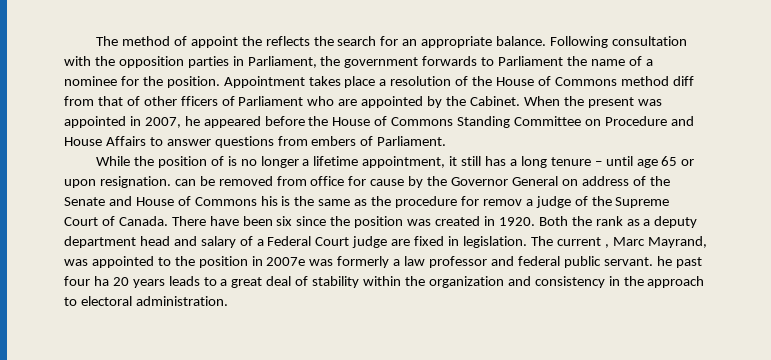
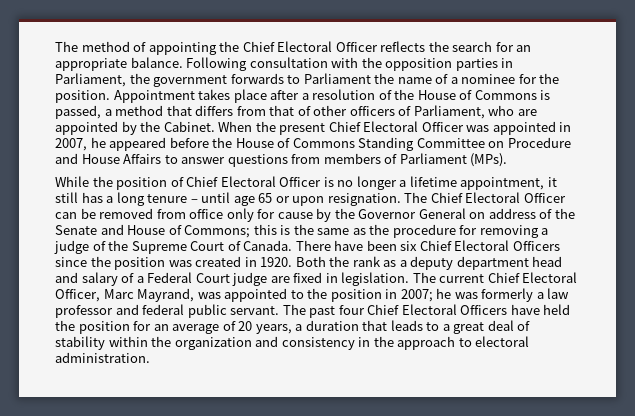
[190,36,262,48] appoint the -> [148,41,378,55] appointing the Chief Electoral Officer
(376, 82) none -> [270,90,300,100] after
[620,76,694,86] method diff -> [540,90,551,100] [55,105,234,119] is passed, a method that differs
[180,96,304,106] fficers of Parliament -> [349,105,485,119] officers of Parliament,
(634, 102) none -> [328,121,464,132] Chief Electoral Officer
[311,136,447,146] embers of Parliament. -> [323,153,508,167] members of Parliament (MPs).
(224, 161) none -> [186,176,322,187] Chief Electoral Officer
(171, 182) none -> [404,192,566,203] The Chief Electoral Officer
(345, 181) none -> [226,208,254,222] only
[194,196,278,206] Commons his -> [184,224,277,238] Commons; this
[482,199,522,206] remov -> [479,225,539,238] removing
(293, 221) none -> [419,240,560,251] Chief Electoral Officers
[604,244,609,248] , -> [487,272,578,283] [55,289,100,302] Chief Electoral Officer,
[266,257,306,266] 2007e -> [400,288,452,302] 2007; he
[656,256,672,266] he -> [282,304,306,315] The
[93,276,165,288] ha 20 years -> [367,304,571,315] [55,320,388,334] Chief Electoral Officers have held the position for an average of 20 years, a duration that

